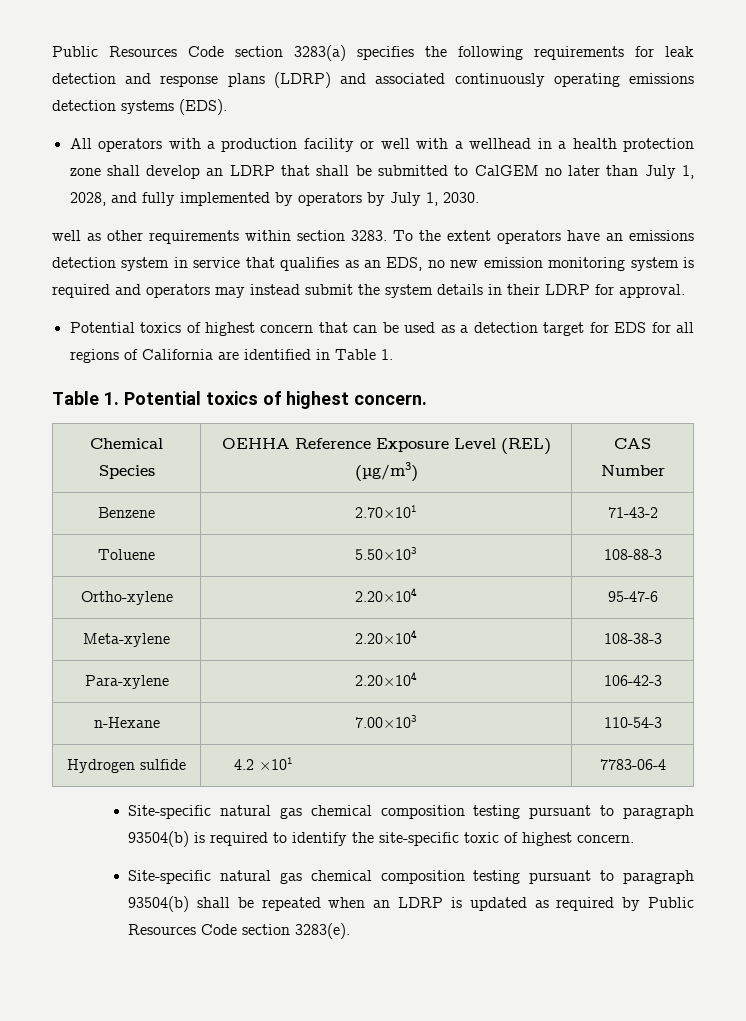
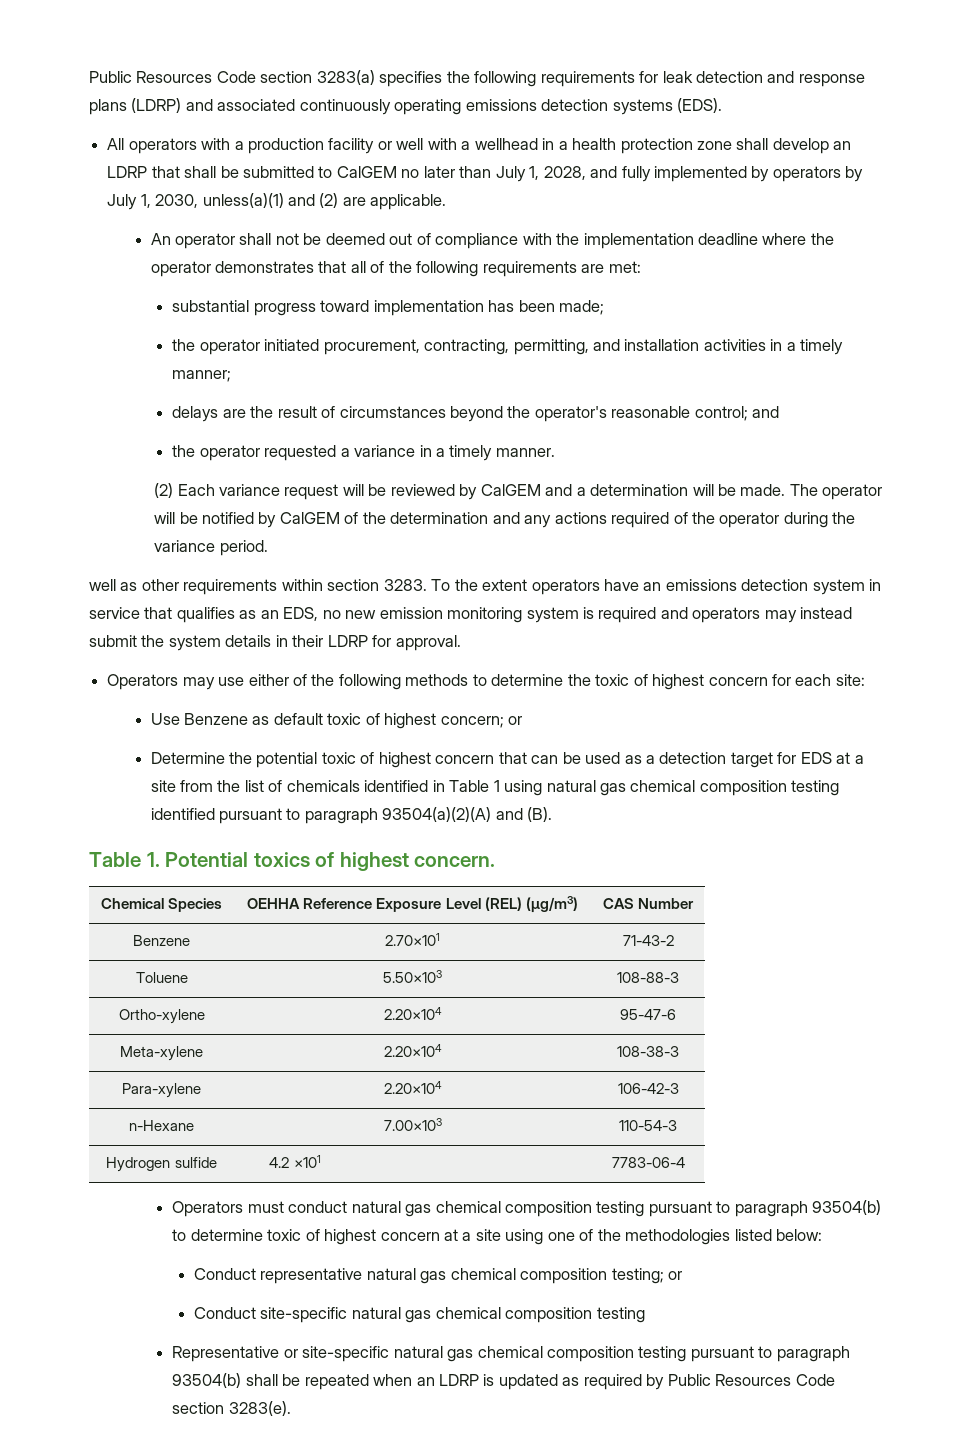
[442,192,479,203] 2030. -> [155,193,447,210] [150,233,834,249] [150,261,641,277] [172,300,604,316] [172,339,844,355] [172,370,232,382] [172,406,780,422] [172,445,555,461] [154,483,883,500] [154,512,856,528] [154,540,268,556] 2030, unless(a)(1) and (2) are applicable. // An operator shall not be deemed out of compliance with the implementation deadline where the operator demonstrates that all of the following requirements are met: // substantial progress toward implementation has been made; // the operator initiated procurement, contracting, permitting, and installation activities in a timely manner; // delays are the result of circumstances beyond the operator's reasonable control; and // the operator requested a variance in a timely manner. // (2) Each variance request will be reviewed by CalGEM and a determination will be made. The operator will be notified by CalGEM of the determination and any actions required of the operator during the variance period.
[69,322,182,333] Potential toxics -> [107,674,865,690] [150,713,523,729] [150,752,356,768] Operators may use either of the following methods to determine the toxic of highest concern for each site: // Use Benzene as default toxic of highest concern; or // Determine the potential toxic
[651,322,694,333] [69,349,393,363] for all regions of California are identified in Table 1. -> [836,752,864,764] [150,780,840,796] [150,807,553,824] at a site from the list of chemicals identified in Table 1 using natural gas chemical composition testing identified pursuant to paragraph 93504(a)(2)(A) and (B).
[128,805,694,819] [128,831,635,847] [128,870,212,884] Site-specific natural gas chemical composition testing pursuant to paragraph 93504(b) is required to identify the site-specific toxic of highest concern. // Site-specific -> [172,1200,882,1217] [172,1229,823,1245] [193,1268,683,1284] [193,1307,645,1323] [172,1346,390,1362] Operators must conduct natural gas chemical composition testing pursuant to paragraph 93504(b) to determine toxic of highest concern at a site using one of the methodologies listed below: // Conduct representative natural gas chemical composition testing; or // Conduct site-specific natural gas chemical composition testing // Representative or site-specific

